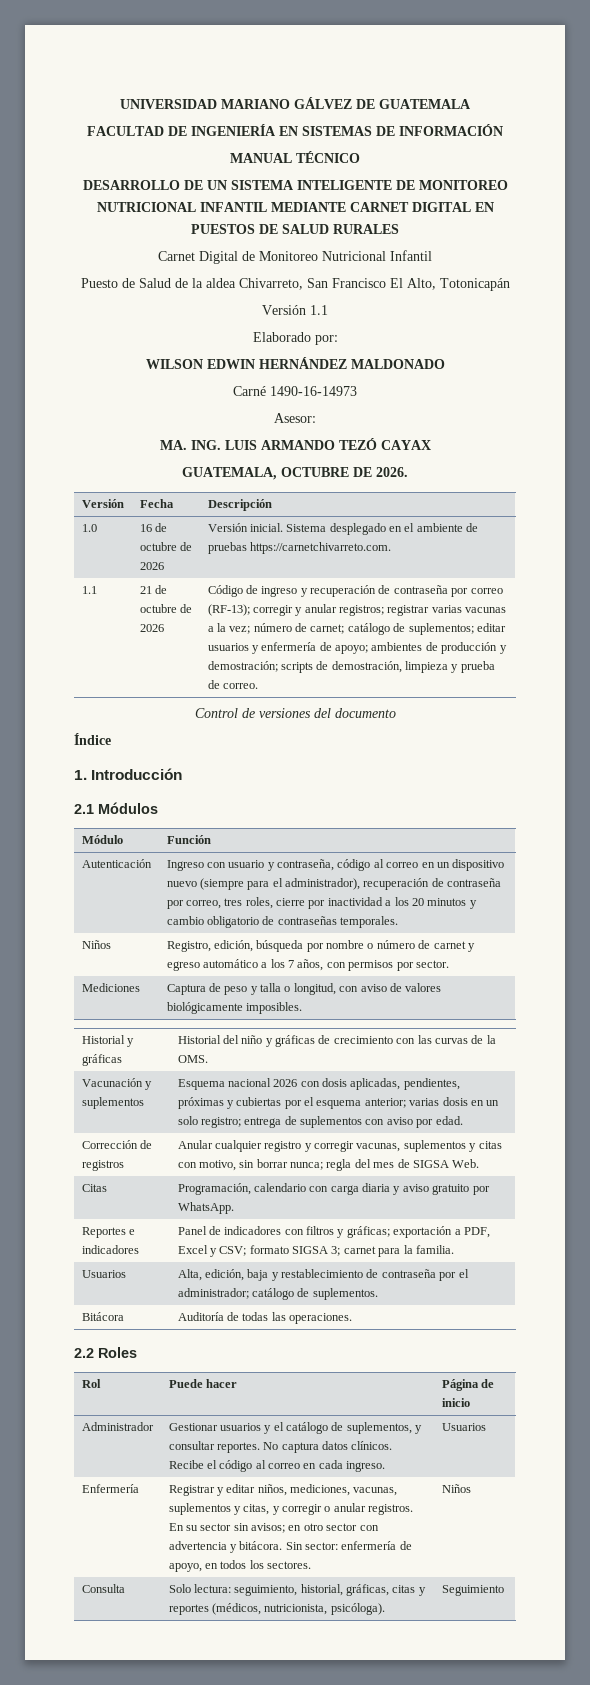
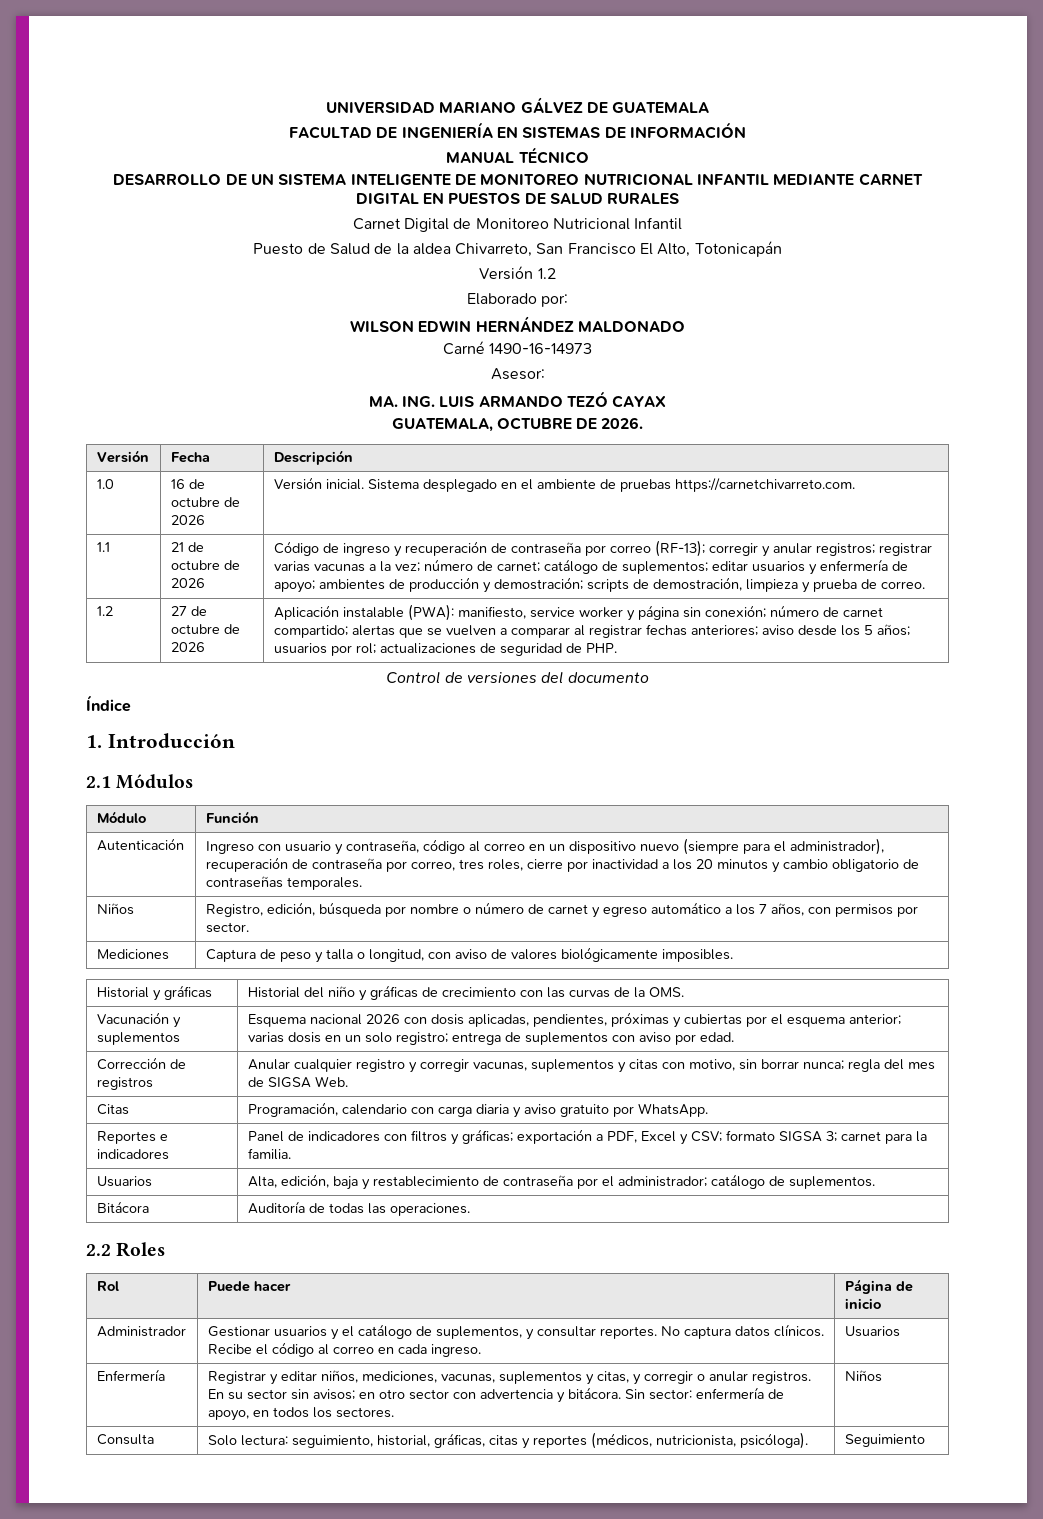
[310,305,328,315] 1.1 -> [537,268,556,279] 1.2
(258, 686) none -> [96,606,113,616] [170,606,207,616] [170,624,240,634] [170,642,205,652] [273,604,883,621] [273,624,910,638] [273,643,617,656] // 1.2 | 27 de octubre de 2026 | Aplicación instalable (PWA): manifiesto, service worker y página sin conexión; número de carnet compartido; alertas que se vuelven a comparar al registrar fechas anteriores; aviso desde los 5 años; usuarios por rol; actualizaciones de seguridad de PHP.

